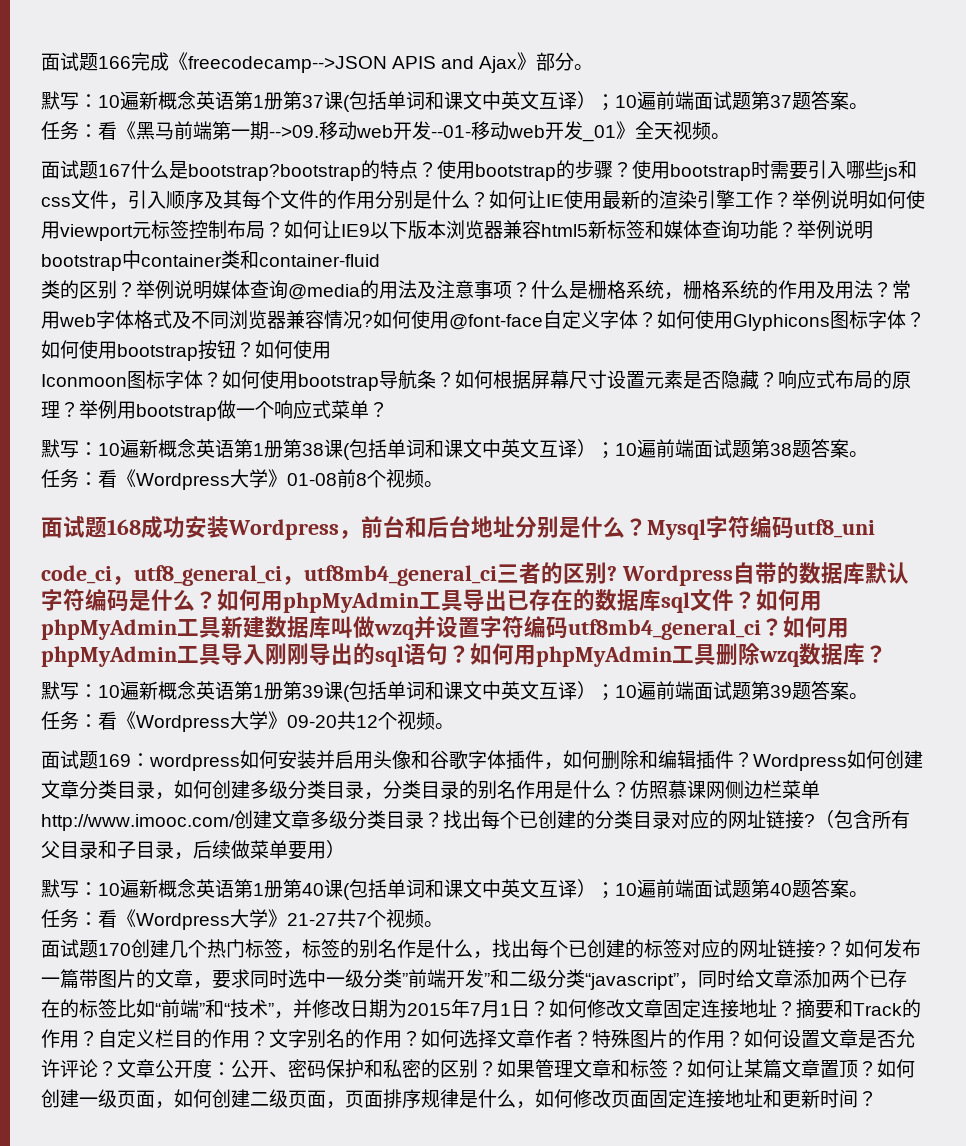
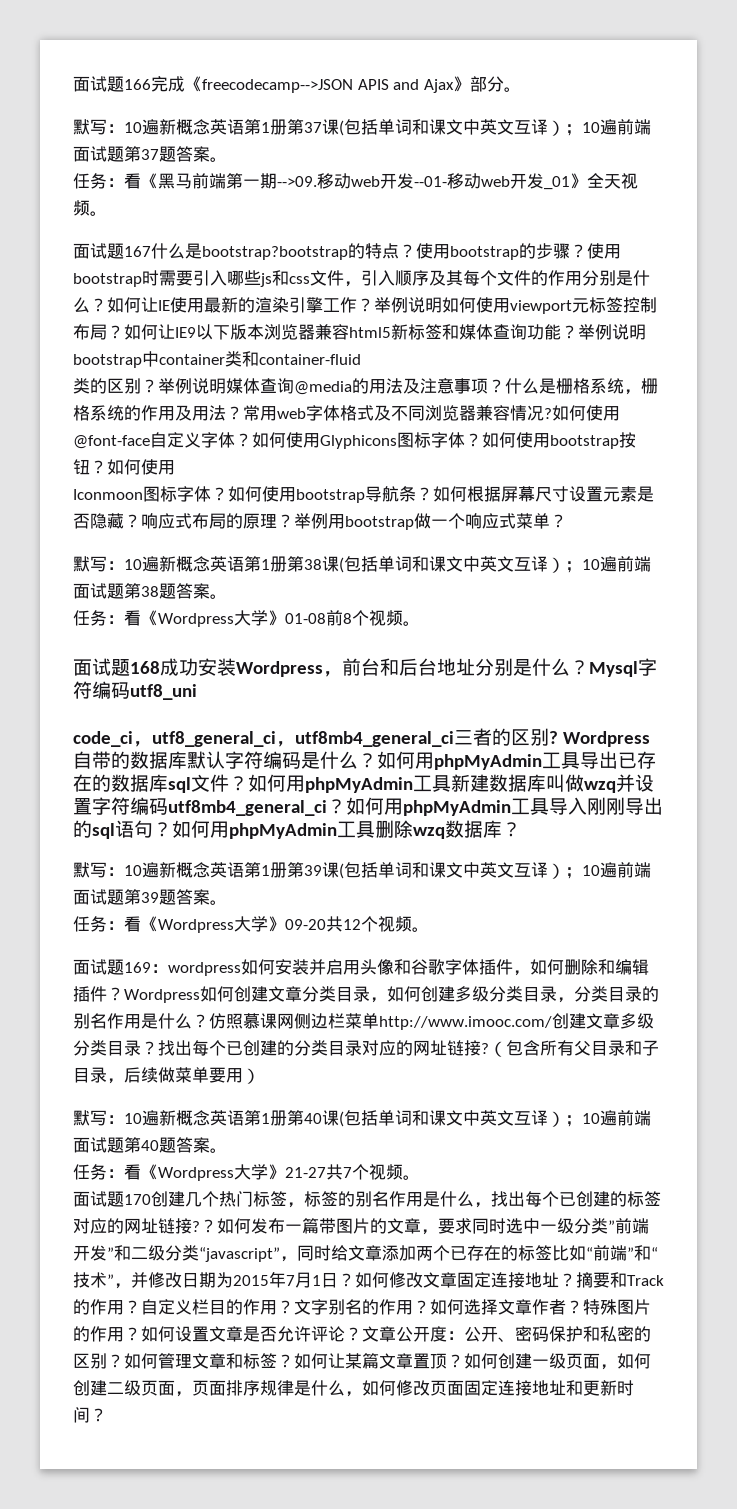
(416, 948) none -> [406,1192,423,1207] 用
[516,1060,535,1078] 果 -> [141,1353,158,1369] 何

